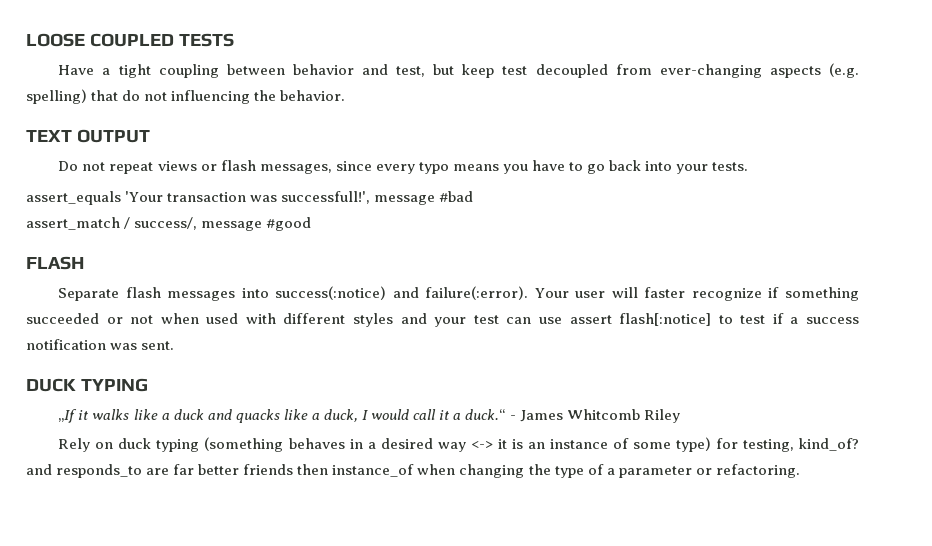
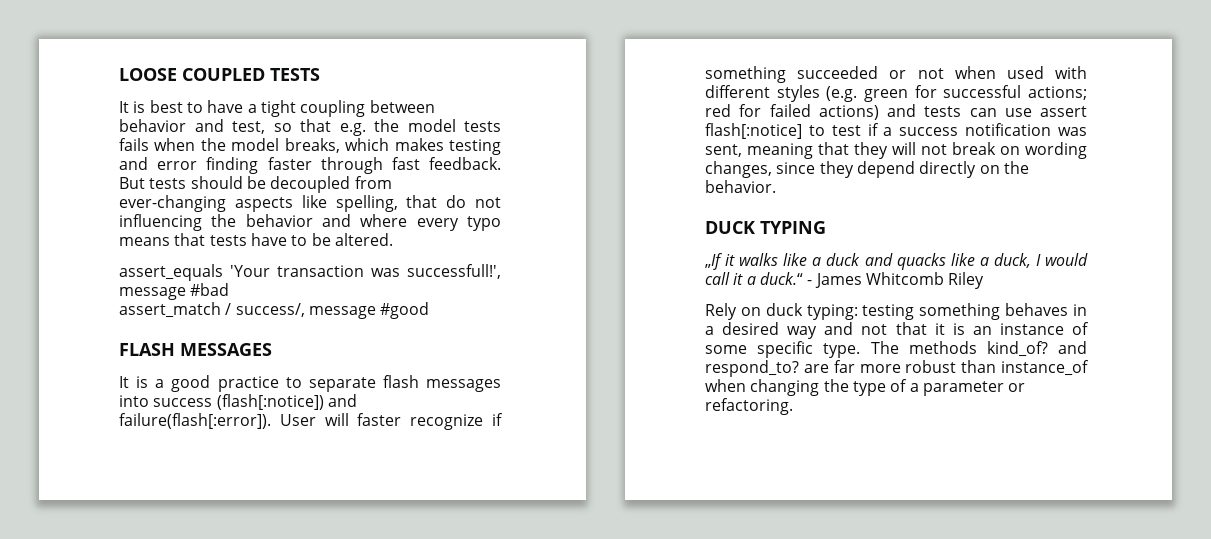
[58,65,95,75] Have -> [119,100,244,113] It is best to have
[433,64,528,78] but keep test -> [273,119,501,136] [119,138,501,155] [119,157,502,174] [119,176,266,189] so that e.g. the model tests fails when the model breaks, which makes testing and error finding faster through fast feedback. But tests should be
[829,63,859,78] [26,89,87,104] (e.g. spelling) -> [301,195,398,212] like spelling,
[280,90,346,101] [26,129,150,143] [58,160,749,174] behavior. // TEXT OUTPUT // Do not repeat views or flash messages, since every typo means you have to go back into your tests. -> [245,214,501,231] [119,233,393,246] behavior and where every typo means that tests have to be altered.
[58,286,606,301] // Separate flash messages into success(:notice) and failure(:error). Your user -> [180,343,272,356] [119,375,501,392] [119,394,357,410] [119,413,316,429] MESSAGES // It is a good practice to separate flash messages into success (flash[:notice]) and failure(flash[:error]). User
[400,313,499,327] and your test -> [826,85,1087,102] [705,104,962,120] (e.g. green for successful actions; red for failed actions) and tests
[141,341,175,350] sent. -> [705,142,1087,159] [705,161,1029,178] [705,180,776,193] sent, meaning that they will not break on wording changes, since they depend directly on the behavior.
[156,437,284,452] typing (something -> [806,303,1001,320] typing: testing something
[470,441,493,449] <-> -> [824,322,927,335] and not that
[675,437,794,452] type) for testing, -> [757,341,977,358] specific type. The methods
[56,464,143,478] responds_to -> [705,360,799,377] respond_to?
[198,464,329,475] better friends then -> [859,360,997,373] more robust than

